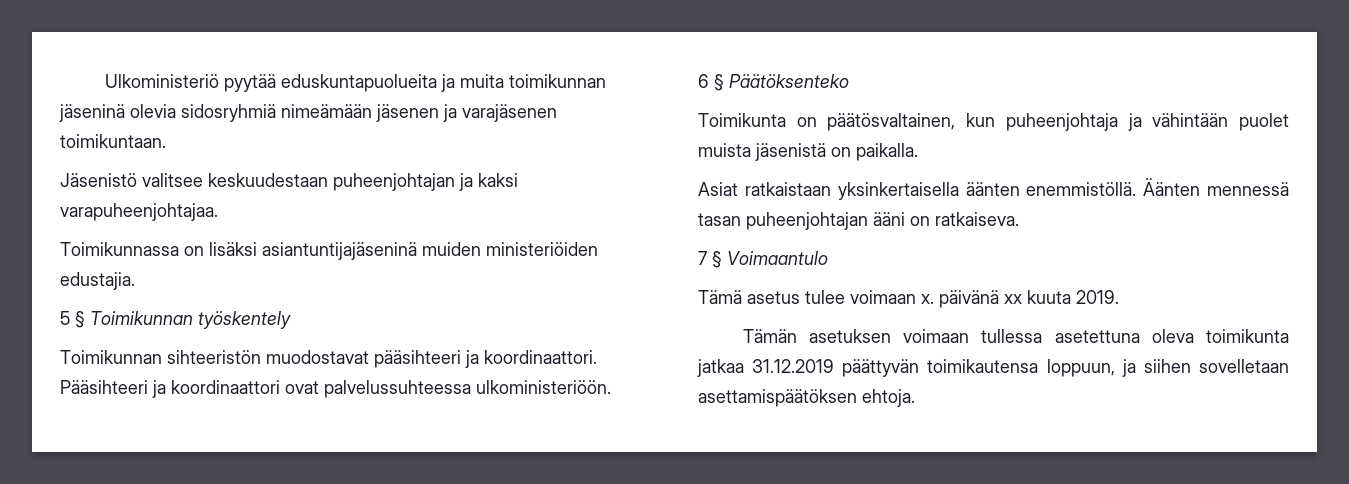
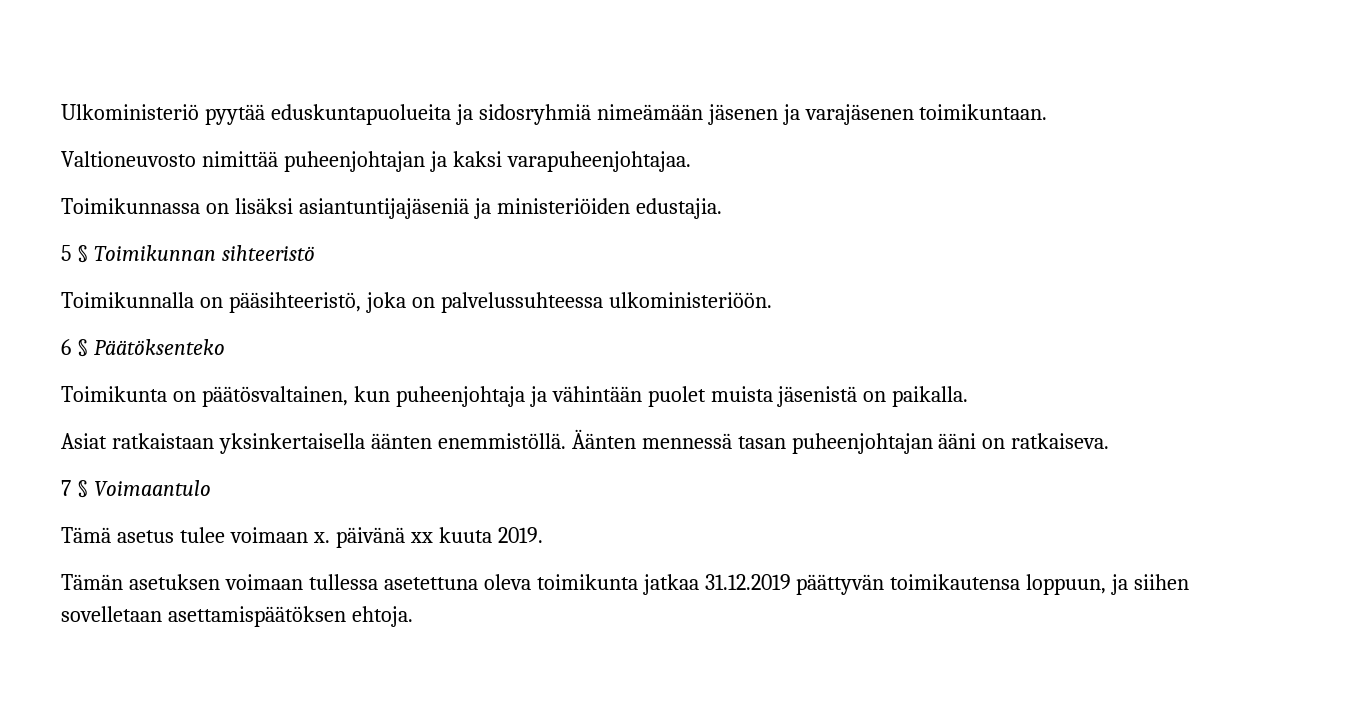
[459,74,606,88] [59,104,176,122] muita toimikunnan jäseninä olevia -> (473, 114) none
[60,173,328,187] Jäsenistö valitsee keskuudestaan -> [61,151,278,167] Valtioneuvosto nimittää
[262,242,481,260] asiantuntijajäseninä muiden -> [298,198,491,219] asiantuntijajäseniä ja
[198,311,291,329] [60,350,597,368] [60,380,319,398] työskentely // Toimikunnan sihteeristön muodostavat pääsihteeri ja koordinaattori. Pääsihteeri ja koordinaattori ovat -> [221,245,315,261] [61,292,435,313] sihteeristö // Toimikunnalla on pääsihteeristö, joka on

